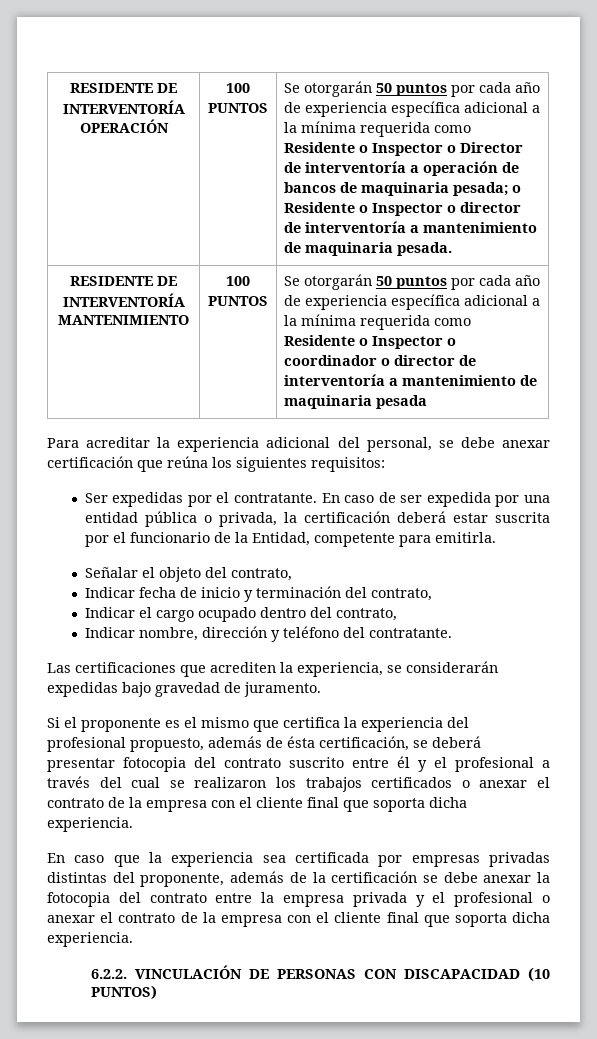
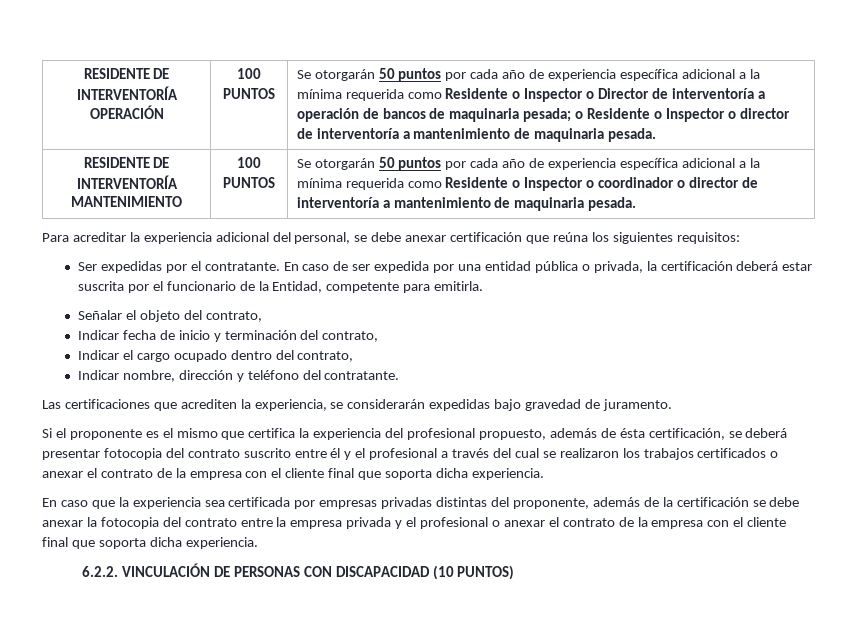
[375,395,427,409] pesada -> [588,197,637,211] pesada.

